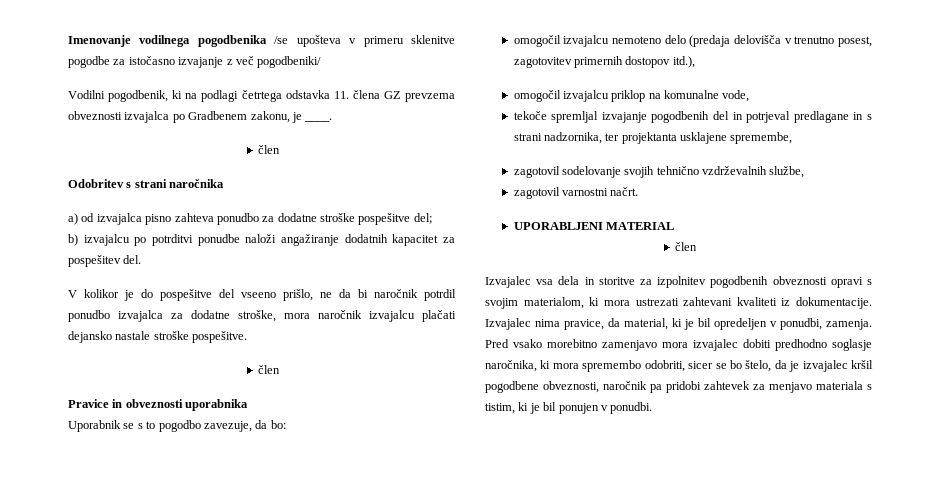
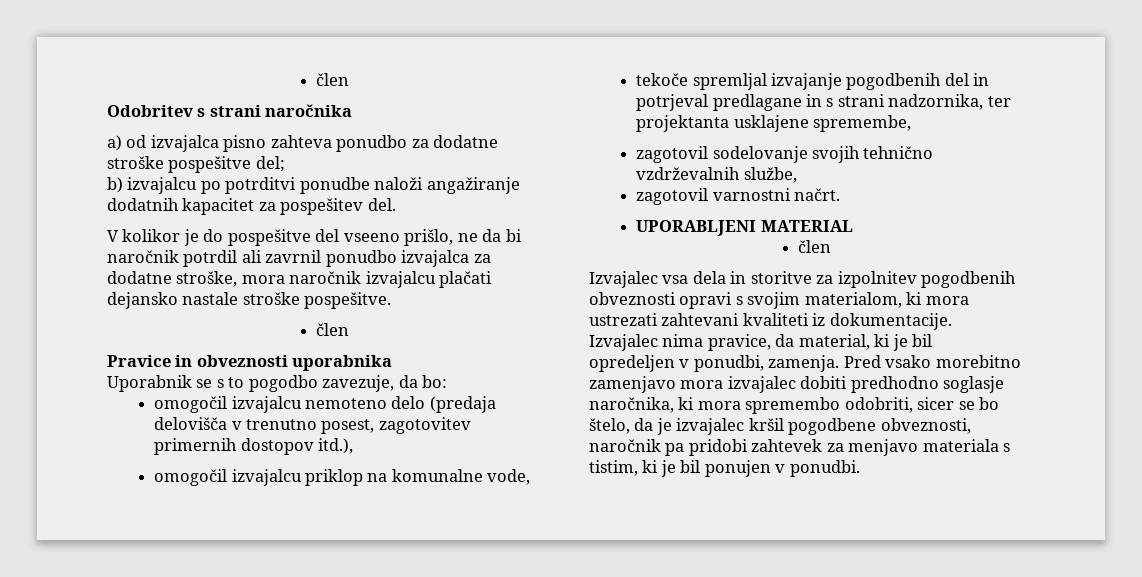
[68,35,455,47] [68,56,322,68] [68,90,456,102] [68,111,333,123] Imenovanje vodilnega pogodbenika /se upošteva v primeru sklenitve pogodbe za istočasno izvajanje z več pogodbeniki/ // Vodilni pogodbenik, ki na podlagi četrtega odstavka 11. člena GZ prevzema obveznosti izvajalca po Gradbenem zakonu, je ____. // -> (316, 79) none
(456, 295) none -> [241,250,322,263] ali zavrnil

